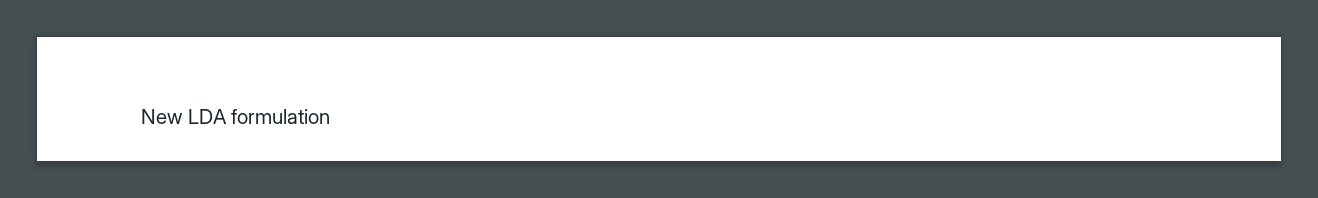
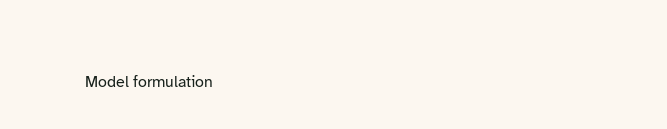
[141,109,227,124] New LDA -> [85,76,129,87] Model

